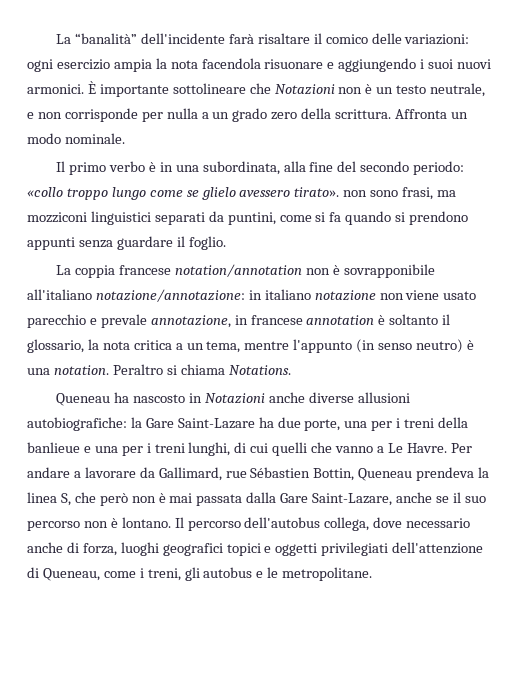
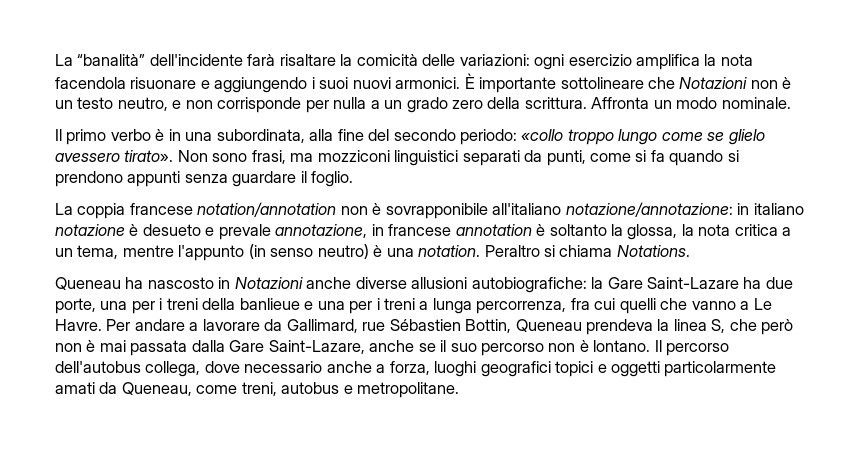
[313,33,368,44] il comico -> [340,54,418,66] la comicità
[113,59,152,72] ampia -> [636,54,701,70] amplifica
[430,83,486,97] neutrale, -> [117,97,168,111] neutro,
[343,190,368,197] non -> [177,150,208,162] Non
[227,212,276,225] puntini, -> [546,150,586,166] punti,
[379,290,477,300] [27,314,86,328] non viene usato parecchio -> [129,224,201,236] è desueto
[442,314,451,325] [27,339,84,353] il glossario, -> [611,224,678,240] la glossa,
[188,442,247,456] lunghi, di -> [419,298,590,314] a lunga percorrenza, fra
[66,542,79,553] di -> [376,364,386,373] a
[321,542,484,556] [27,567,200,581] privilegiati dell'attenzione di Queneau, come i treni, gli -> [664,361,777,377] [55,382,277,396] particolarmente amati da Queneau, come treni,
[267,567,279,578] le -> (353, 389) none

